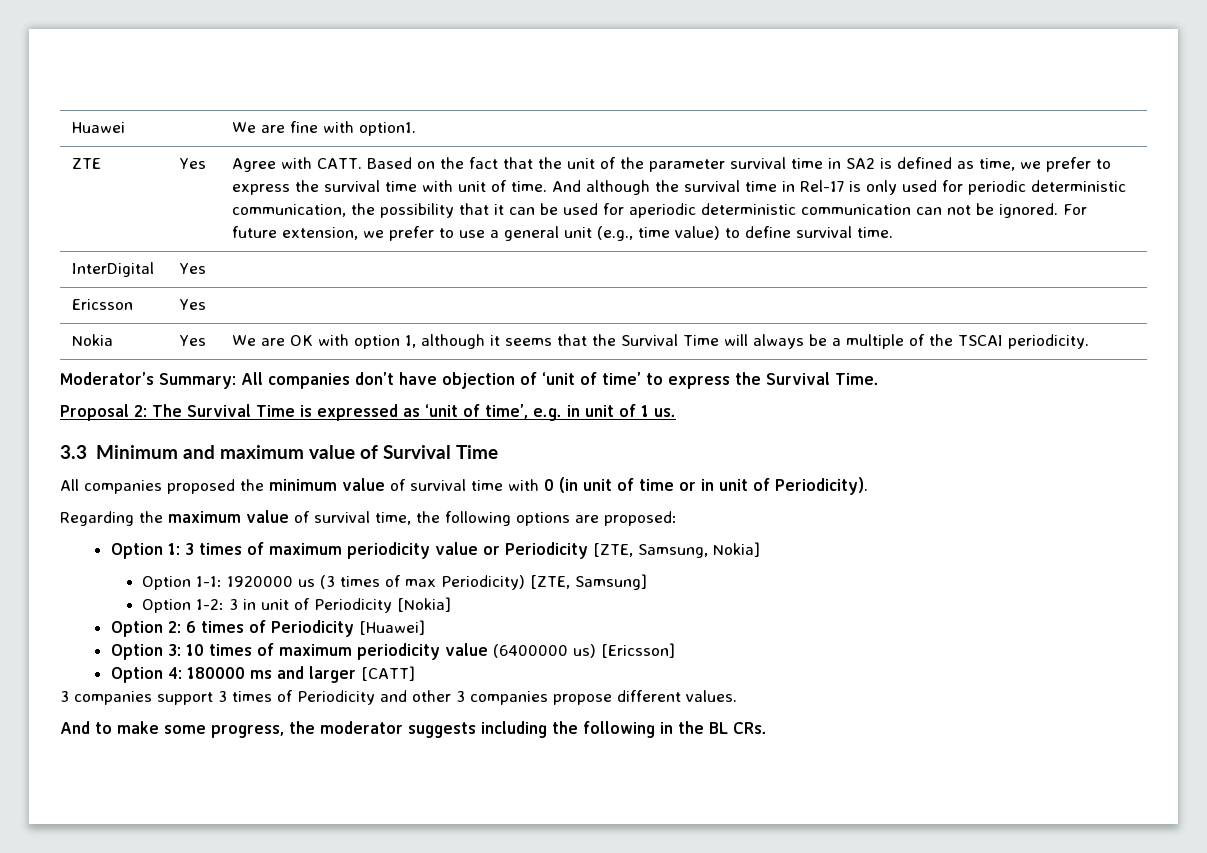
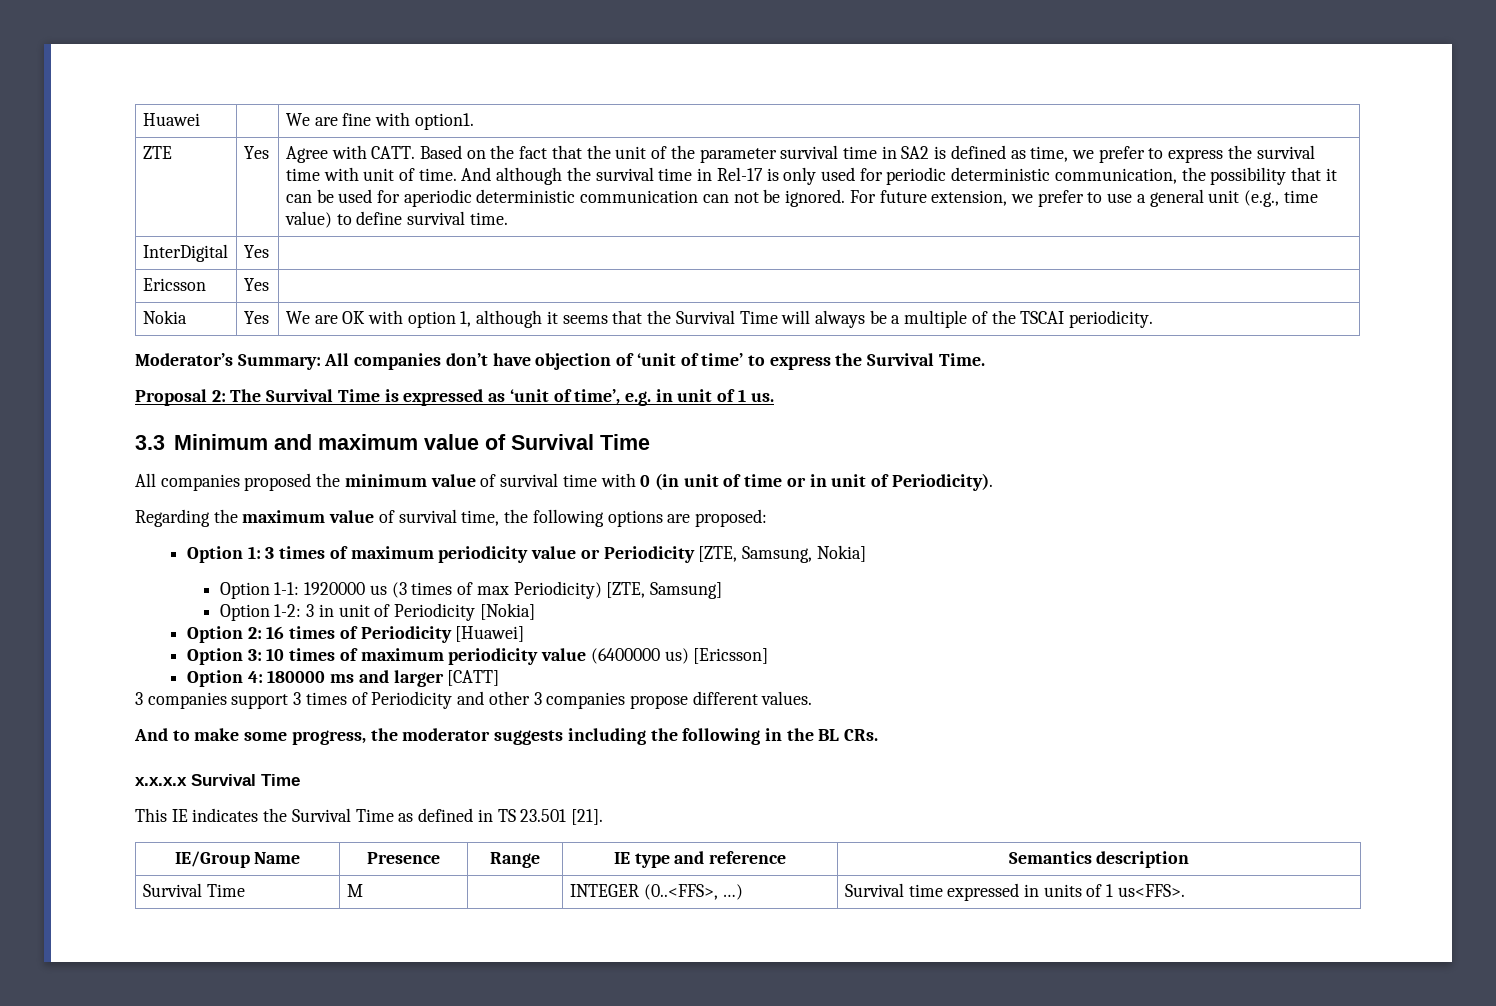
[185,621,196,633] 6 -> [266,626,285,639] 16
(767, 728) none -> [135,774,300,786] [135,808,603,825] [174,851,301,868] [367,852,440,864] [490,852,540,868] [613,851,787,868] [1008,851,1190,868] [142,883,245,897] [346,884,363,897] [569,884,744,900] [844,883,1185,901] // x.x.x.x Survival Time // This IE indicates the Survival Time as defined in TS 23.501 [21]. // IE/Group Name | Presence | Range | IE type and reference | Semantics description // Survival Time | M | | INTEGER (0..<FFS>, …) | Survival time expressed in units of 1 us<FFS>.

